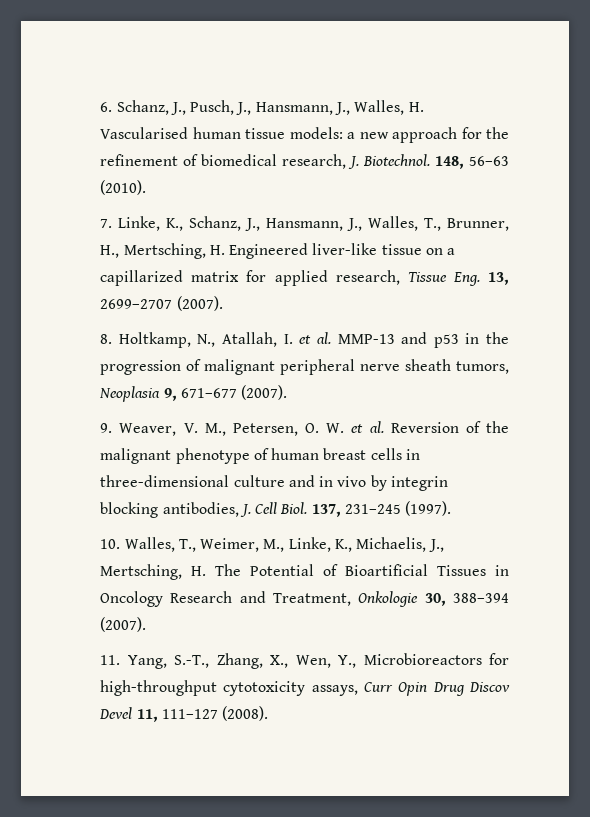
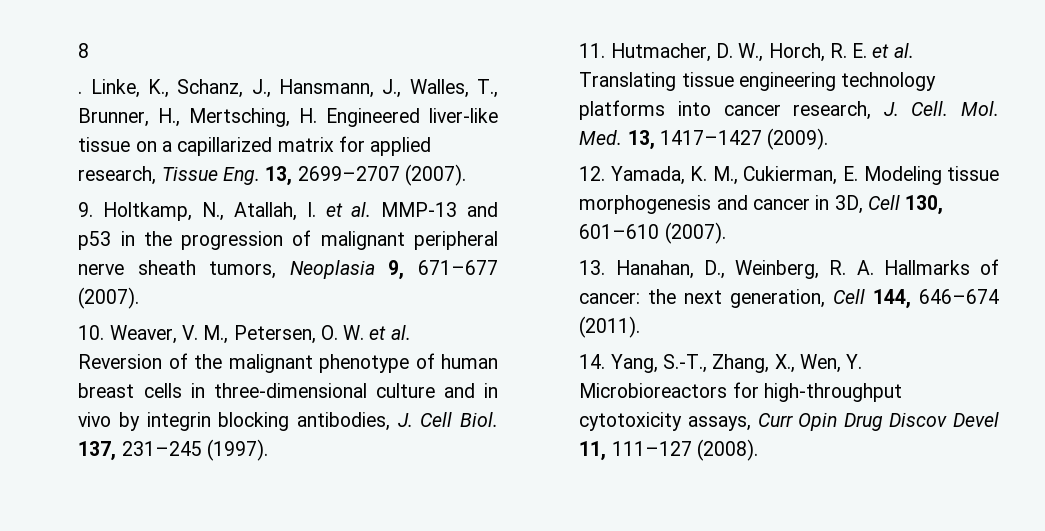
[100,100,424,115] [100,127,509,143] [100,154,509,169] [100,180,147,195] [100,219,113,228] 6. Schanz, J., Pusch, J., Hansmann, J., Walles, H. Vascularised human tissue models: a new approach for the refinement of biomedical research, J. Biotechnol. 148, 56–63 (2010). // 7. -> [78,43,90,58] [78,91,83,94] 8 // .
[100,334,113,344] 8. -> [78,202,94,217] 9.
[100,423,113,433] 9. -> [78,325,105,340] 10.
[100,537,444,552] [100,564,509,580] [100,591,509,607] [100,617,147,632] [100,655,121,665] 10. Walles, T., Weimer, M., Linke, K., Michaelis, J., Mertsching, H. The Potential of Bioartificial Tissues in Oncology Research and Treatment, Onkologie 30, 388–394 (2007). // 11. -> [579,43,914,62] [579,72,937,91] [579,100,999,120] [579,128,829,150] [579,166,999,185] [579,195,944,215] [579,222,726,244] [579,259,999,279] [579,289,999,309] [579,316,641,338] [579,354,606,369] 11. Hutmacher, D. W., Horch, R. E. et al. Translating tissue engineering technology platforms into cancer research, J. Cell. Mol. Med. 13, 1417–1427 (2009). // 12. Yamada, K. M., Cukierman, E. Modeling tissue morphogenesis and cancer in 3D, Cell 130, 601–610 (2007). // 13. Hanahan, D., Weinberg, R. A. Hallmarks of cancer: the next generation, Cell 144, 646–674 (2011). // 14.
[338,655,357,668] Y., -> [846,354,863,369] Y.

